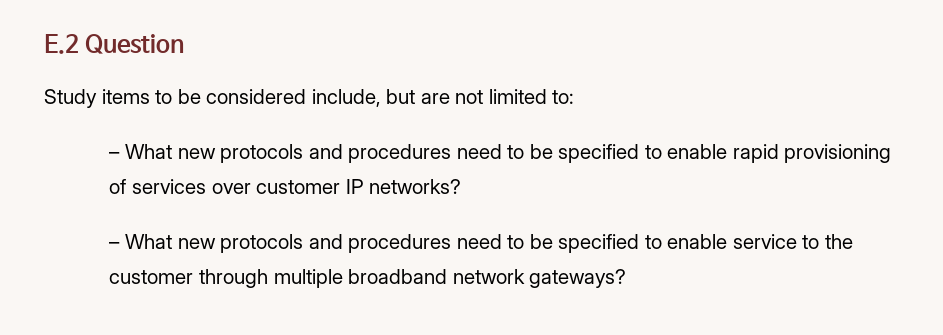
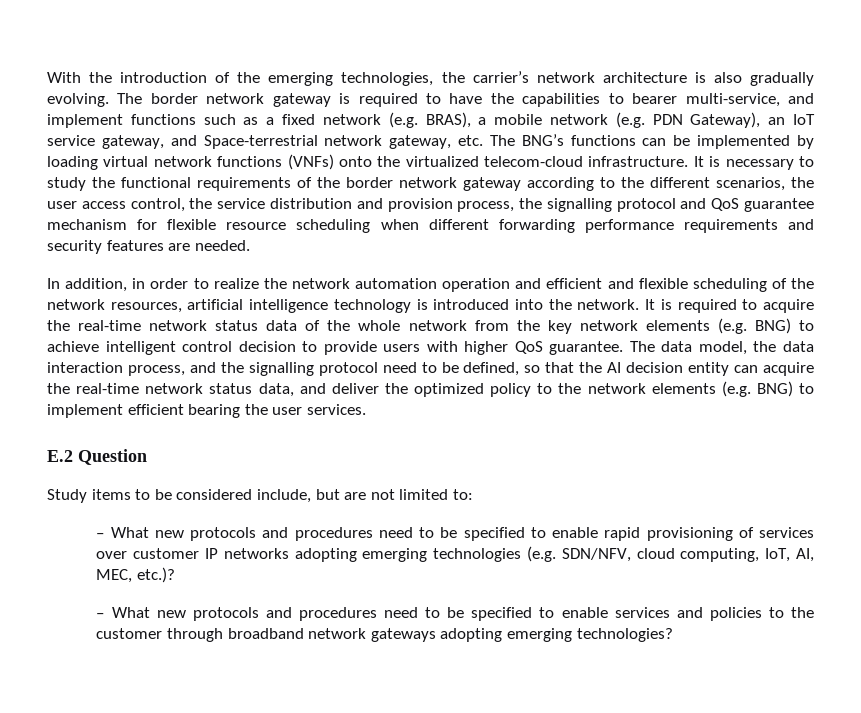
(44, 44) none -> [47,71,815,86] [47,93,815,107] [47,112,815,128] [47,134,814,149] [47,154,814,170] [47,177,814,191] [47,198,815,212] [47,219,815,233] [47,240,250,254] [47,278,814,292] [47,299,814,313] [47,318,814,334] [47,341,814,355] [47,362,815,376] [47,381,814,397] [47,404,366,418] With the introduction of the emerging technologies, the carrier’s network architecture is also gradually evolving. The border network gateway is required to have the capabilities to bearer multi-service, and implement functions such as a fixed network (e.g. BRAS), a mobile network (e.g. PDN Gateway), an IoT service gateway, and Space-terrestrial network gateway, etc. The BNG’s functions can be implemented by loading virtual network functions (VNFs) onto the virtualized telecom-cloud infrastructure. It is necessary to study the functional requirements of the border network gateway according to the different scenarios, the user access control, the service distribution and provision process, the signalling protocol and QoS guarantee mechanism for flexible resource scheduling when different forwarding performance requirements and security features are needed. // In addition, in order to realize the network automation operation and efficient and flexible scheduling of the network resources, artificial intelligence technology is introduced into the network. It is required to acquire the real-time network status data of the whole network from the key network elements (e.g. BNG) to achieve intelligent control decision to provide users with higher QoS guarantee. The data model, the data interaction process, and the signalling protocol need to be defined, so that the AI decision entity can acquire the real-time network status data, and deliver the optimized policy to the network elements (e.g. BNG) to implement efficient bearing the user services. //
[369,179,462,194] networks? -> [223,546,815,562] [96,567,176,583] networks adopting emerging technologies (e.g. SDN/NFV, cloud computing, IoT, AI, MEC, etc.)?
[732,234,797,249] service -> [614,607,762,621] services and policies
[273,269,343,288] multiple -> (224, 635) none
[529,269,627,288] gateways? -> [370,628,673,642] gateways adopting emerging technologies?

